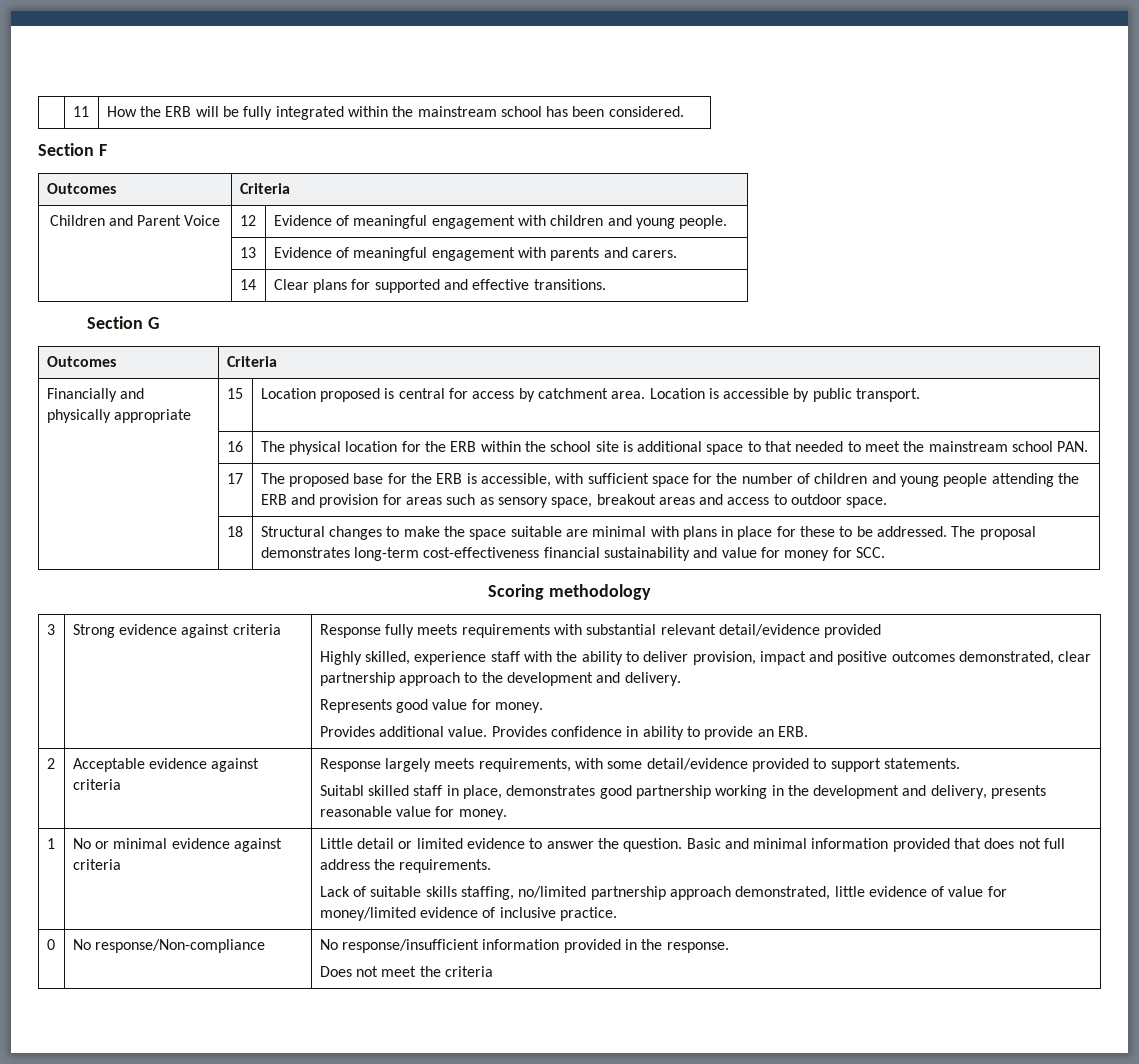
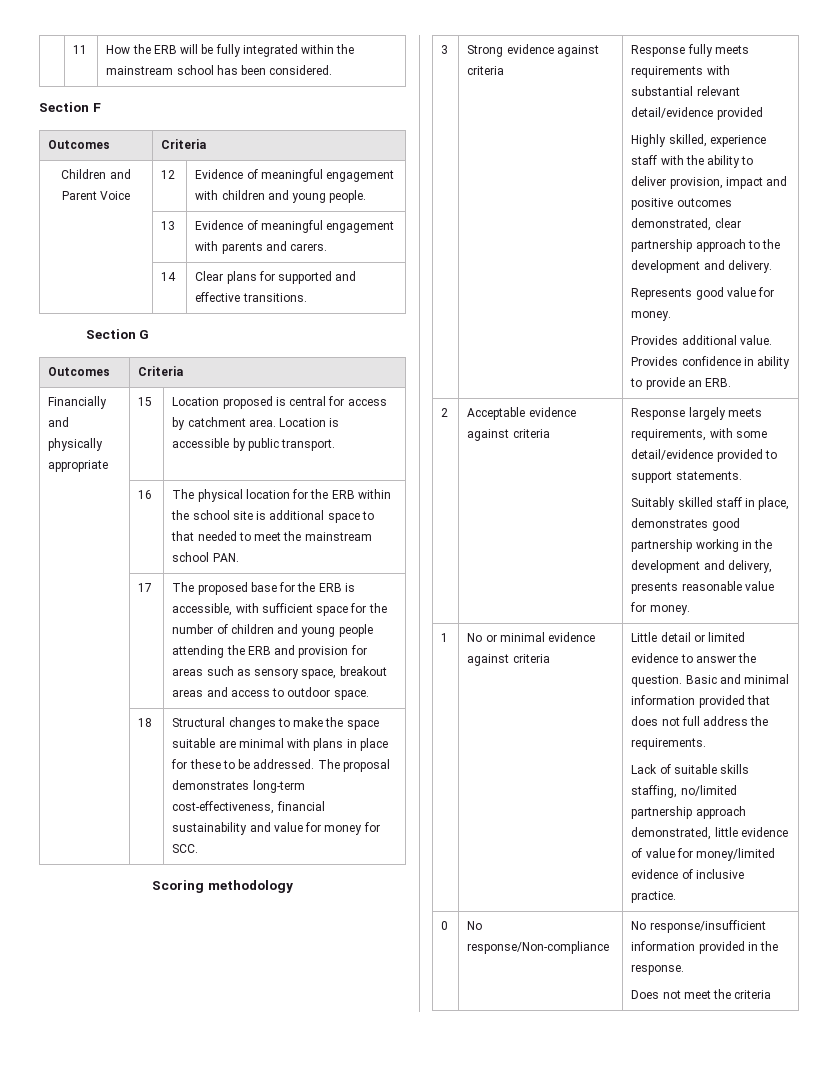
[423,547,540,558] cost-effectiveness -> [172,801,275,814] cost-effectiveness,
[319,785,364,796] Suitabl -> [631,497,676,510] Suitably

